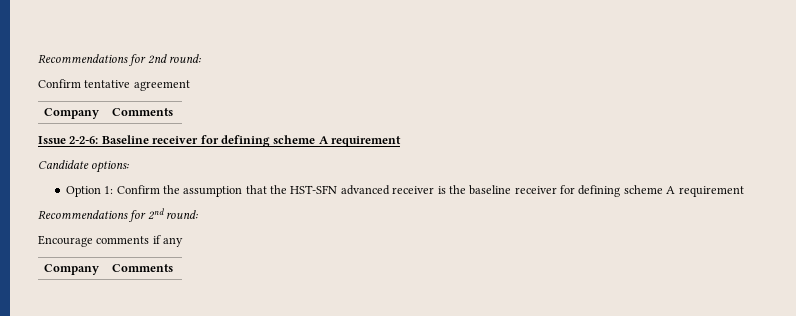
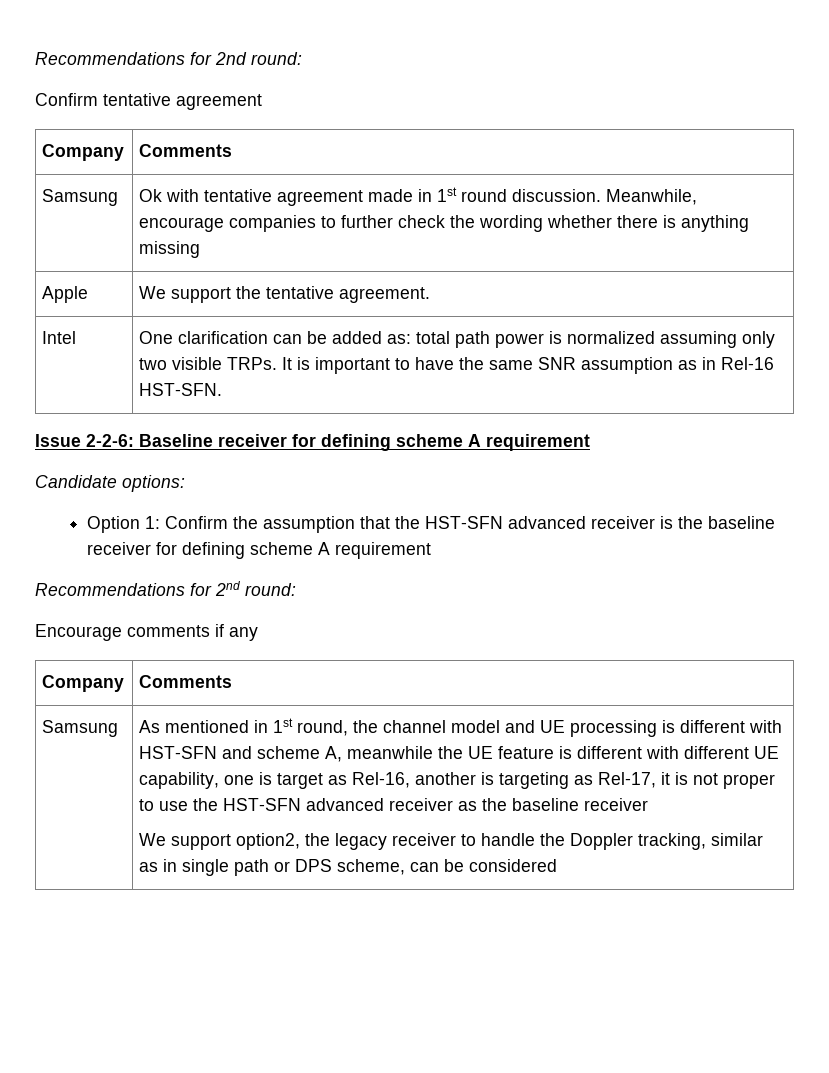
(174, 112) none -> [42,189,119,206] [139,187,698,206] [139,215,750,232] [139,241,201,258] [42,286,89,303] [139,286,431,303] [42,331,77,344] [139,331,776,348] [139,357,775,374] [139,383,223,396] // Samsung | Ok with tentative agreement made in 1st round discussion. Meanwhile, encourage companies to further check the wording whether there is anything missing // Apple | We support the tentative agreement. // Intel | One clarification can be added as: total path power is normalized assuming only two visible TRPs. It is important to have the same SNR assumption as in Rel-16 HST-SFN.
(174, 268) none -> [42,720,119,737] [139,718,783,737] [139,746,780,762] [139,772,776,789] [139,798,649,811] [139,833,764,850] [139,859,558,876] // Samsung | As mentioned in 1st round, the channel model and UE processing is different with HST-SFN and scheme A, meanwhile the UE feature is different with different UE capability, one is target as Rel-16, another is targeting as Rel-17, it is not proper to use the HST-SFN advanced receiver as the baseline receiver // We support option2, the legacy receiver to handle the Doppler tracking, similar as in single path or DPS scheme, can be considered

